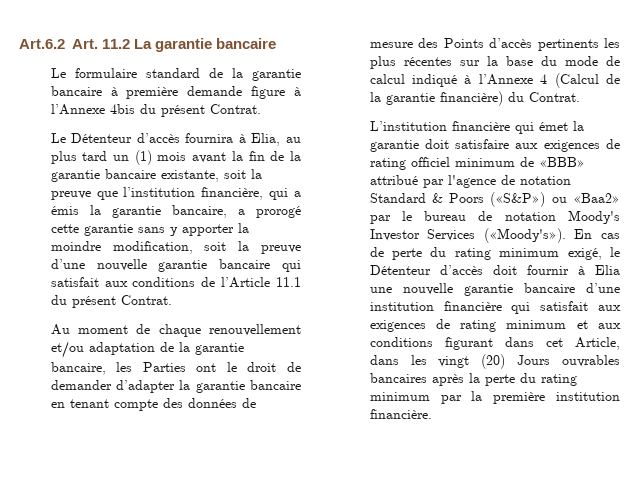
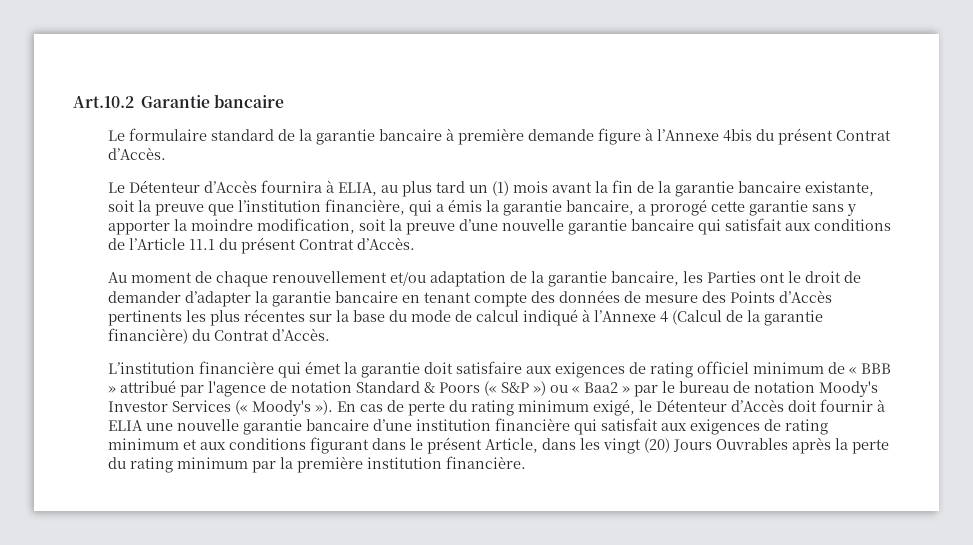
[19,38,213,52] Art.6.2 Art. 11.2 La garantie -> [73,95,211,108] Art.10.2 Garantie
[209,104,261,114] Contrat. -> [836,130,892,141] [108,147,167,160] Contrat d’Accès.
[136,133,180,143] d’accès -> [204,180,258,193] d’Accès
[251,133,281,146] Elia, -> [338,182,378,196] ELIA,
[120,295,172,305] Contrat. -> [299,237,416,250] Contrat d’Accès.
[489,38,533,48] d’accès -> [779,290,833,303] d’Accès
[528,92,580,102] Contrat. -> [214,328,331,341] Contrat d’Accès.
[538,157,585,167] «BBB» -> [849,363,892,374] [108,386,117,393] « BBB »
[490,192,620,207] («S&P») ou «Baa2» -> [484,381,631,396] (« S&P ») ou « Baa2 »
[483,228,566,243] («Moody's»). -> [235,400,334,416] (« Moody's »).
[439,265,483,275] d’accès -> [731,399,785,412] d’Accès
[595,265,620,275] Elia -> [108,420,144,431] ELIA
[545,338,563,347] cet -> [410,437,483,454] le présent
[562,355,620,367] [369,373,427,383] ouvrables bancaires -> [716,438,789,450] Ouvrables

